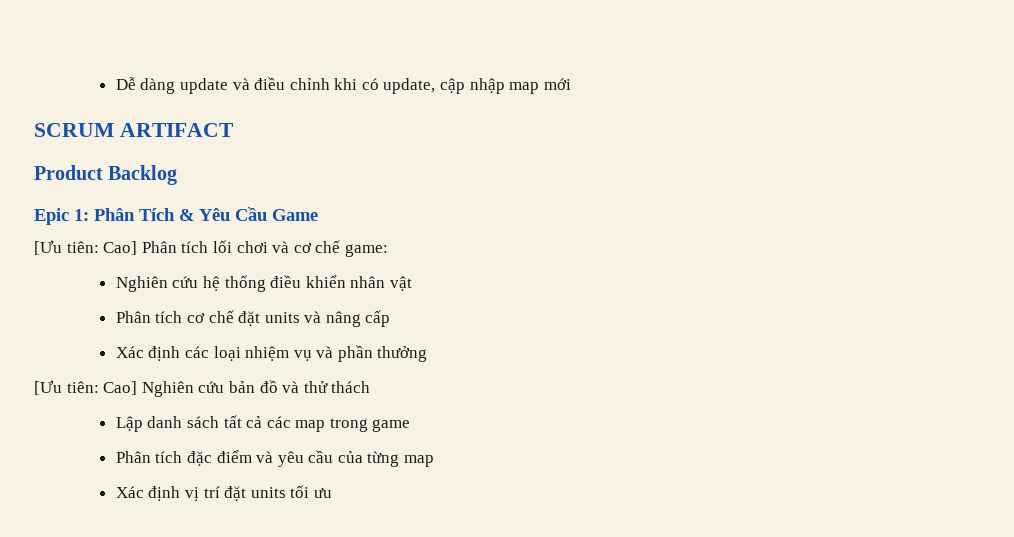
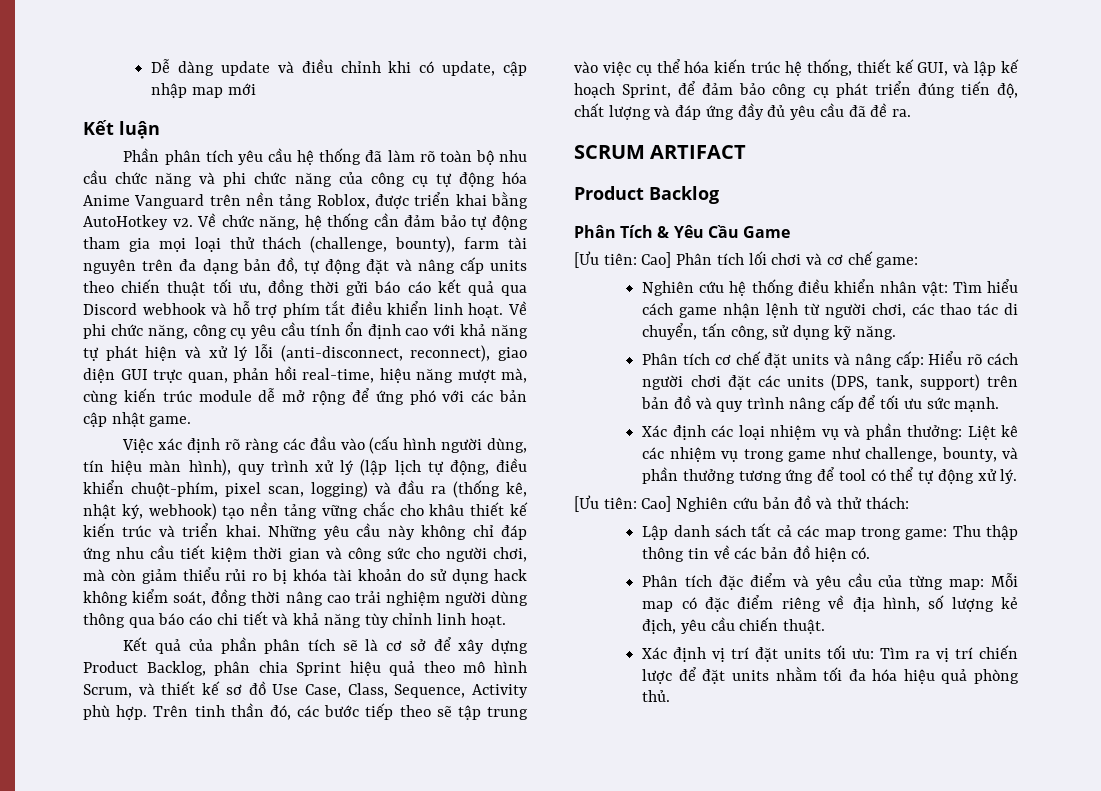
(571, 84) none -> [83,120,160,139] [123,148,527,165] [83,170,527,187] [83,191,528,209] [83,213,528,230] [83,236,527,253] [83,257,527,274] [83,279,527,296] [83,300,527,318] [83,322,529,339] [83,344,527,362] [83,366,527,383] [83,388,527,405] [83,412,192,427] [122,436,527,454] [83,458,527,476] [83,480,527,498] [83,501,528,520] [83,523,527,540] [83,545,527,562] [83,567,527,584] [83,589,528,606] [83,611,506,628] [123,637,528,654] [83,661,527,676] [83,681,528,698] [83,703,528,720] [574,59,1019,76] [574,81,1018,98] [574,103,911,120] // Kết luận // Phần phân tích yêu cầu hệ thống đã làm rõ toàn bộ nhu cầu chức năng và phi chức năng của công cụ tự động hóa Anime Vanguard trên nền tảng Roblox, được triển khai bằng AutoHotkey v2. Về chức năng, hệ thống cần đảm bảo tự động tham gia mọi loại thử thách (challenge, bounty), farm tài nguyên trên đa dạng bản đồ, tự động đặt và nâng cấp units theo chiến thuật tối ưu, đồng thời gửi báo cáo kết quả qua Discord webhook và hỗ trợ phím tắt điều khiển linh hoạt. Về phi chức năng, công cụ yêu cầu tính ổn định cao với khả năng tự phát hiện và xử lý lỗi (anti-disconnect, reconnect), giao diện GUI trực quan, phản hồi real-time, hiệu năng mượt mà, cùng kiến trúc module dễ mở rộng để ứng phó với các bản cập nhật game. // Việc xác định rõ ràng các đầu vào (cấu hình người dùng, tín hiệu màn hình), quy trình xử lý (lập lịch tự động, điều khiển chuột-phím, pixel scan, logging) và đầu ra (thống kê, nhật ký, webhook) tạo nền tảng vững chắc cho khâu thiết kế kiến trúc và triển khai. Những yêu cầu này không chỉ đáp ứng nhu cầu tiết kiệm thời gian và công sức cho người chơi, mà còn giảm thiểu rủi ro bị khóa tài khoản do sử dụng hack không kiểm soát, đồng thời nâng cao trải nghiệm người dùng thông qua báo cáo chi tiết và khả năng tùy chỉnh linh hoạt. // Kết quả của phần phân tích sẽ là cơ sở để xây dựng Product Backlog, phân chia Sprint hiệu quả theo mô hình Scrum, và thiết kế sơ đồ Use Case, Class, Sequence, Activity phù hợp. Trên tinh thần đó, các bước tiếp theo sẽ tập trung vào việc cụ thể hóa kiến trúc hệ thống, thiết kế GUI, và lập kế hoạch Sprint, để đảm bảo công cụ phát triển đúng tiến độ, chất lượng và đáp ứng đầy đủ yêu cầu đã đề ra.
[34,208,89,225] Epic 1: -> (719, 195) none
[389,276,412,291] vật -> [921,279,1018,296] [642,303,1019,318] [642,323,896,340] vật: Tìm hiểu cách game nhận lệnh từ người chơi, các thao tác di chuyển, tấn công, sử dụng kỹ năng.
[365,310,391,327] cấp -> [895,351,1018,368] [642,374,1018,391] [641,395,1000,412] cấp: Hiểu rõ cách người chơi đặt các units (DPS, tank, support) trên bản đồ và quy trình nâng cấp để tối ưu sức mạnh.
[377,346,428,362] thưởng -> [907,425,1019,440] [642,447,1018,462] [642,467,1018,484] thưởng: Liệt kê các nhiệm vụ trong game như challenge, bounty, và phần thưởng tương ứng để tool có thể tự động xử lý.
[331,381,371,393] thách -> [865,497,909,509] thách:
[372,419,411,432] game -> [905,525,1018,540] [642,545,871,562] game: Thu thập thông tin về các bản đồ hiện có.
[404,455,435,467] map -> [949,573,1018,590] [642,595,1018,612] [642,617,826,634] map: Mỗi map có đặc điểm riêng về địa hình, số lượng kẻ địch, yêu cầu chiến thuật.
[313,488,332,498] ưu -> [852,645,1018,662] [642,666,1019,684] [642,690,671,702] ưu: Tìm ra vị trí chiến lược để đặt units nhằm tối đa hóa hiệu quả phòng thủ.

